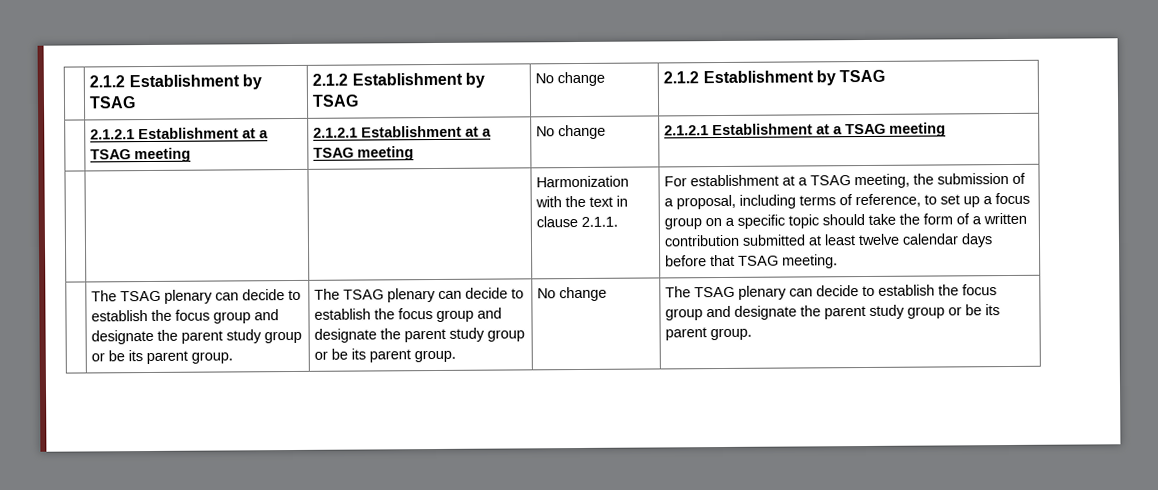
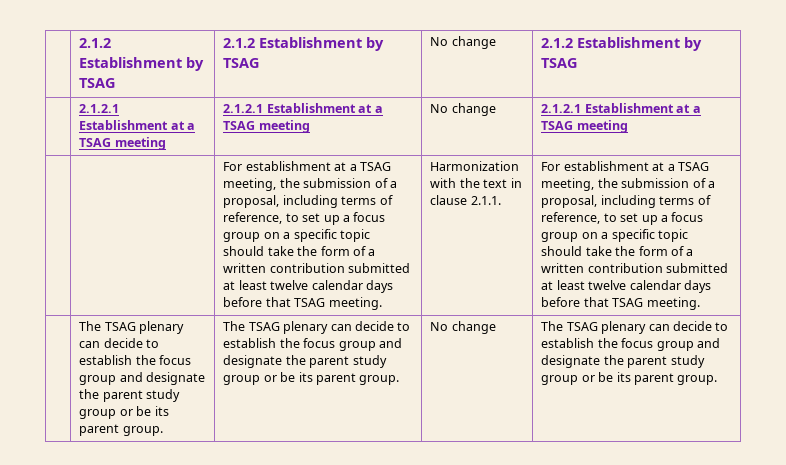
(947, 129) none -> [223,161,391,171] [223,178,397,191] [223,195,393,208] [223,212,386,225] [223,229,370,242] [223,246,376,256] [223,263,411,273] [223,280,393,293] [223,297,382,310] For establishment at a TSAG meeting, the submission of a proposal, including terms of reference, to set up a focus group on a specific topic should take the form of a written contribution submitted at least twelve calendar days before that TSAG meeting.

